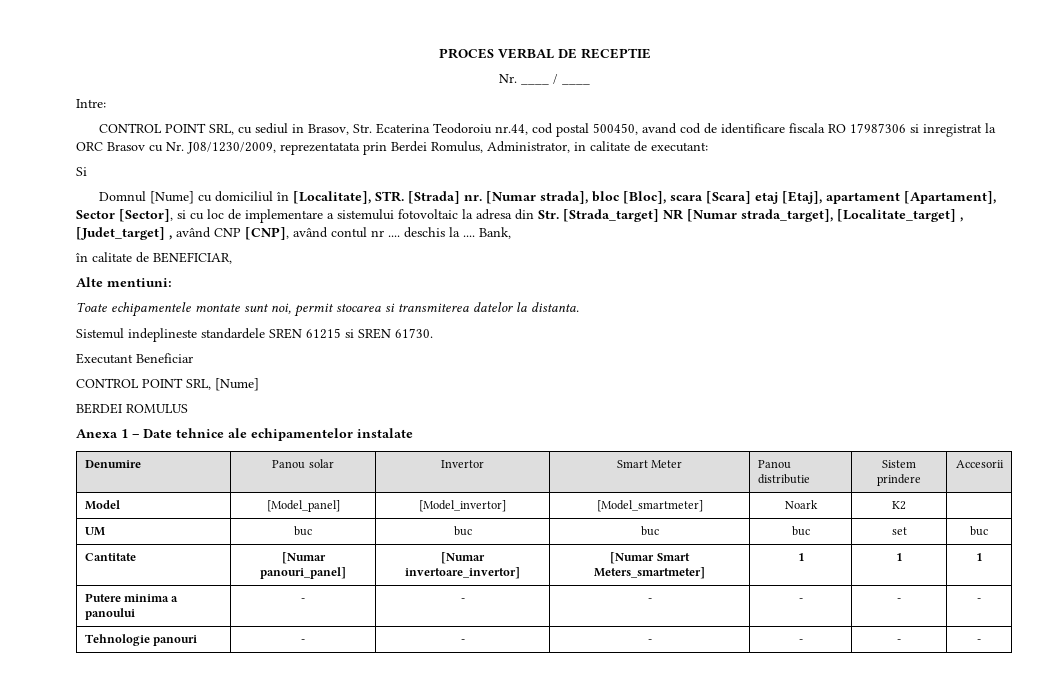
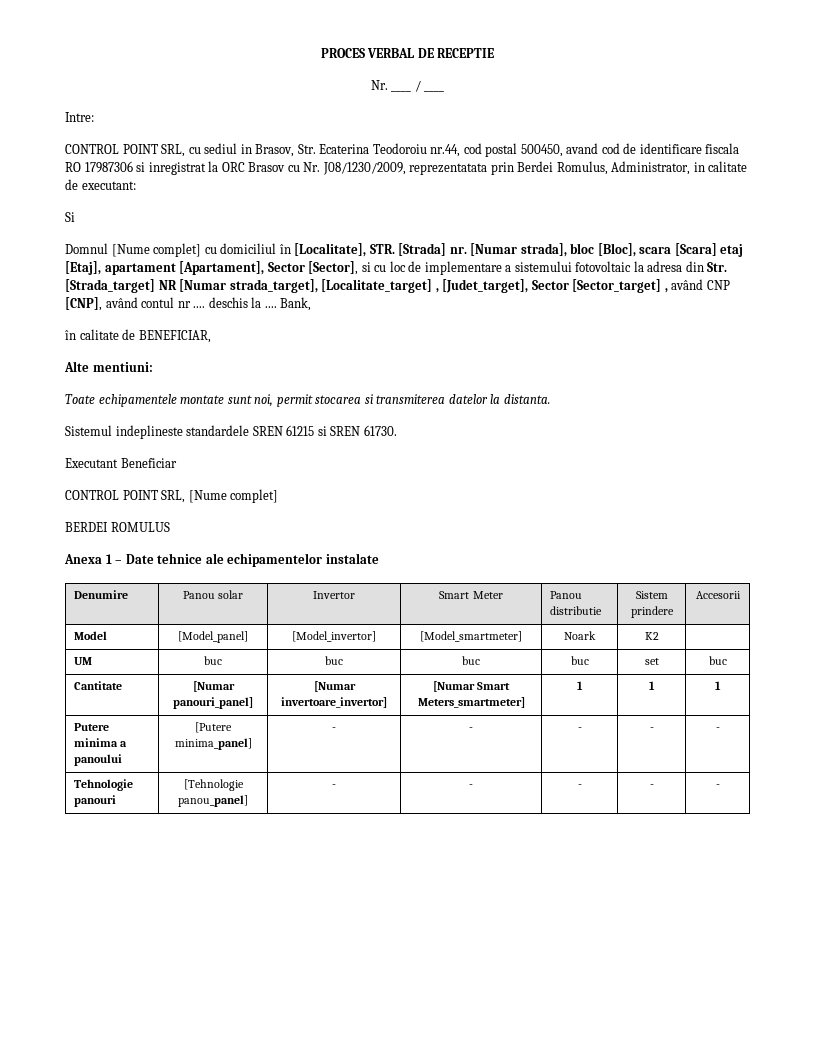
[150,191,195,204] [Nume] -> [111,243,202,257] [Nume complet]
[76,227,165,240] [Judet_target] -> [442,279,662,293] [Judet_target], Sector [Sector_target]
[215,378,259,391] [Nume] -> [188,489,279,503] [Nume complet]
[301,598,305,602] - -> [195,722,232,733] [174,738,252,750] [Putere minima_panel]
[301,639,305,643] - -> [183,779,244,791] [178,795,248,807] [Tehnologie panou_panel]

